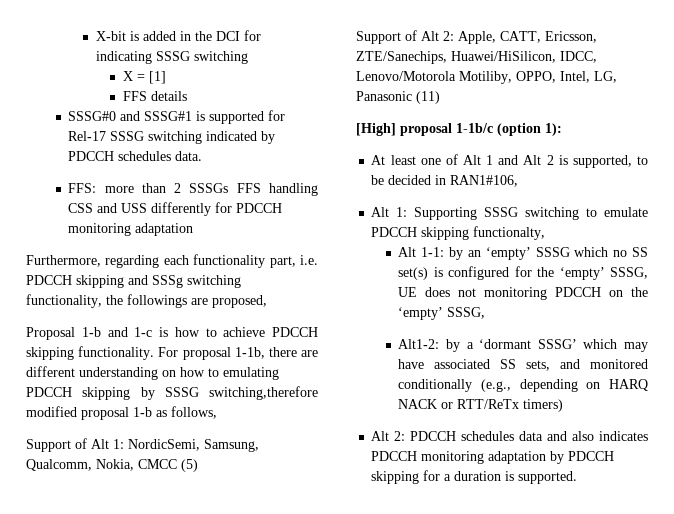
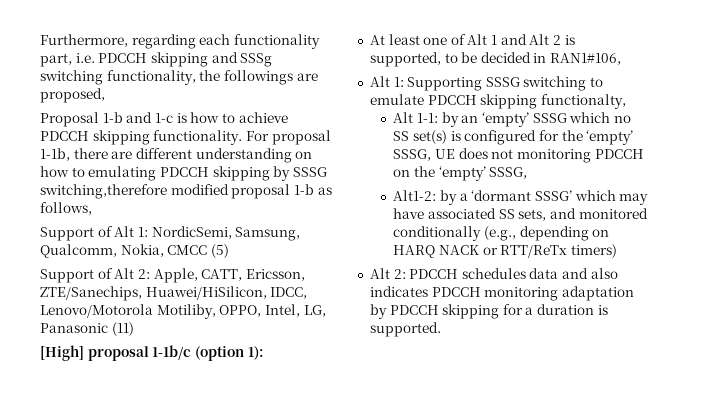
[95,30,261,41] [95,51,248,64] [122,71,166,84] [122,91,187,101] [68,110,286,124] [68,131,276,144] [68,151,203,161] [68,183,318,196] [68,202,283,216] [68,223,194,236] X-bit is added in the DCI for indicating SSSG switching // X = [1] // FFS details // SSSG#0 and SSSG#1 is supported for Rel-17 SSSG switching indicated by PDCCH schedules data. // FFS: more than 2 SSSGs FFS handling CSS and USS differently for PDCCH monitoring adaptation // -> (40, 40) none

